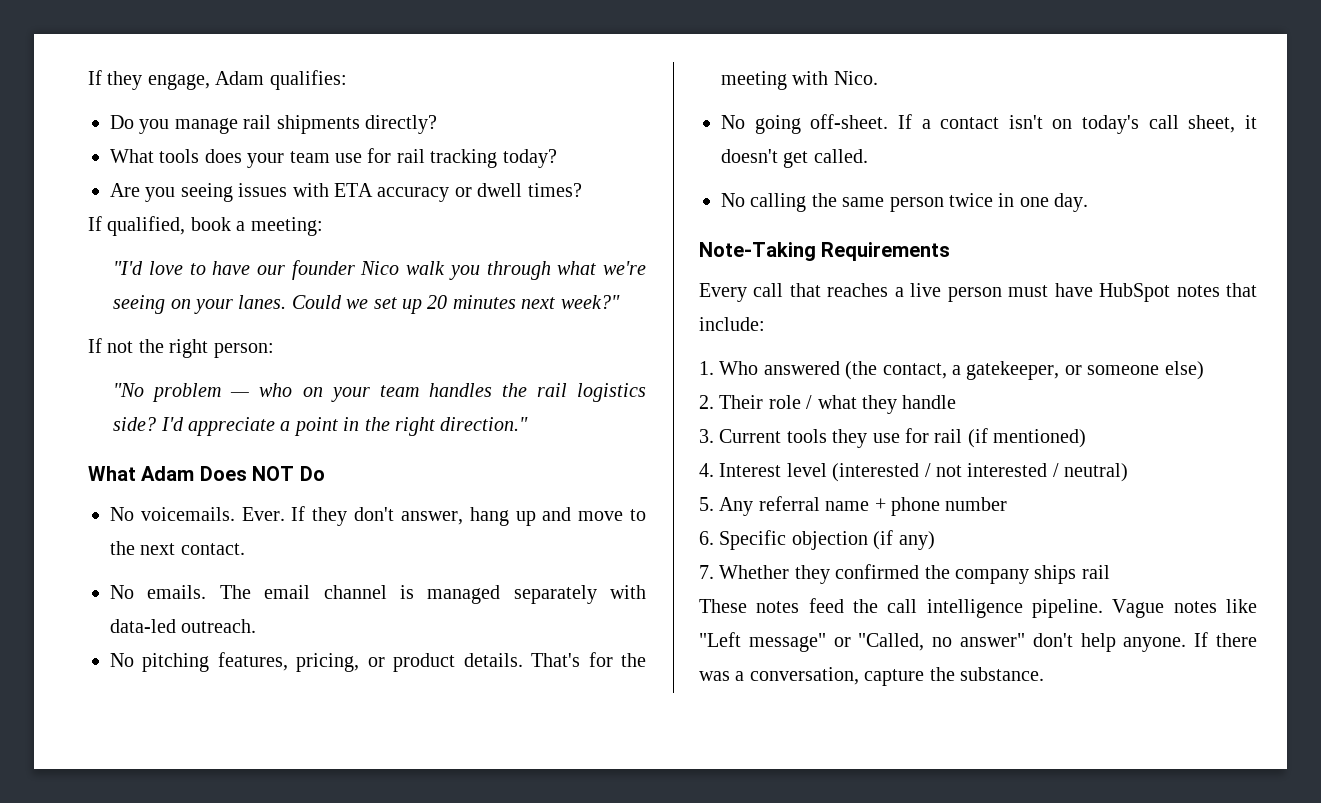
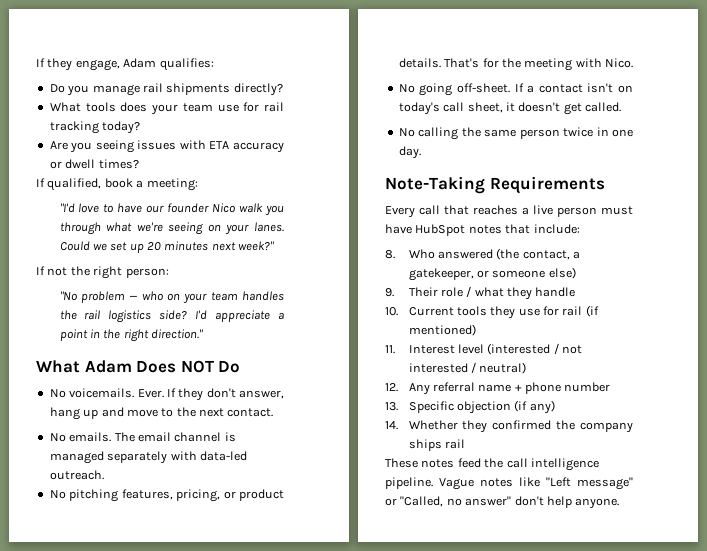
[699,361,714,375] 1. -> [385,250,395,259] 8.
[699,395,714,409] 2. -> [385,288,394,297] 9.
[699,429,714,443] 3. -> [385,307,398,316] 10.
[699,463,714,477] 4. -> [385,345,395,354] 11.
[699,497,714,511] 5. -> [385,383,398,392] 12.
[699,531,714,545] 6. -> [385,402,398,411] 13.
[699,565,714,579] 7. -> [385,421,398,430] 14.
[1194,632,1257,647] [699,667,1044,686] If there was a conversation, capture the substance. -> (620, 503) none

